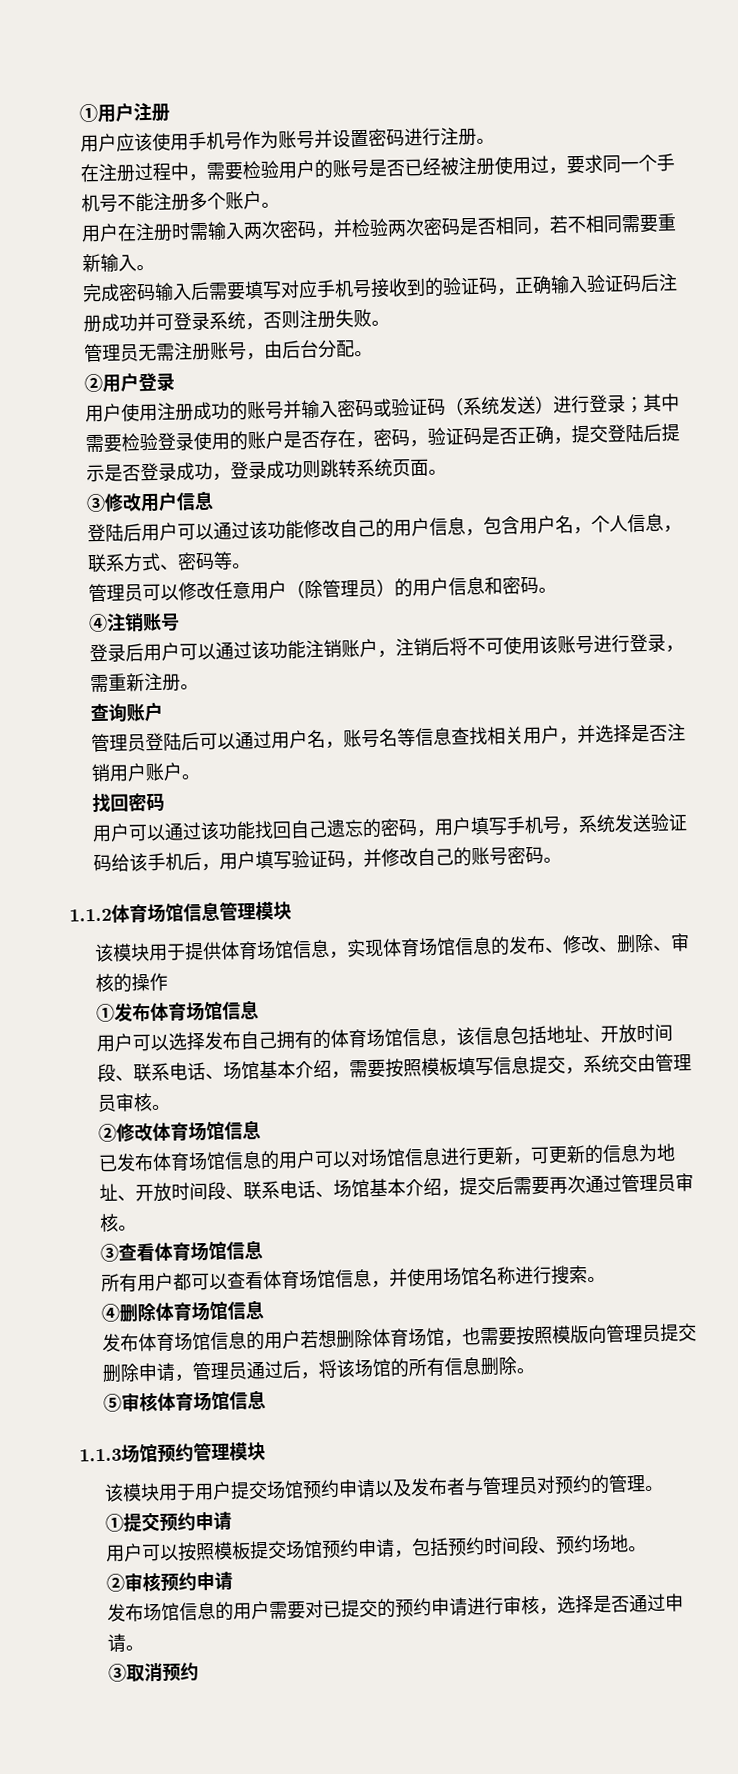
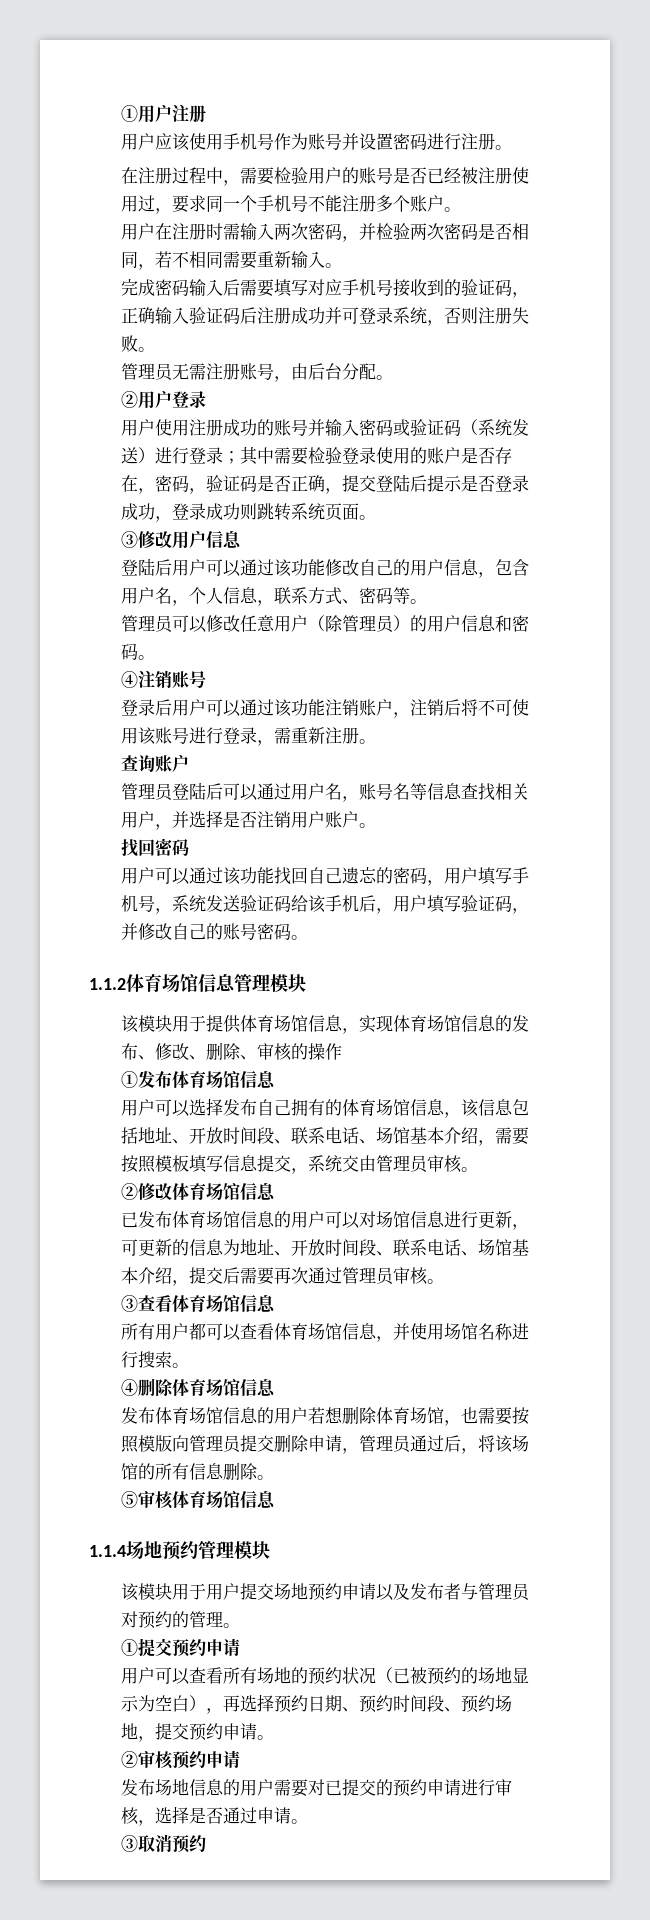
[79,1442,158,1463] 1.1.3场馆 -> [89,1541,162,1559] 1.1.4场地
[283,1480,304,1499] 馆 -> [290,1583,308,1600] 地
[176,1537,449,1562] 按照模板提交场馆预约申请，包括 -> [188,1667,529,1685] [120,1694,359,1714] 查看所有场地的预约状况（已被预约的场地显示为空白），再选择预约日期、
(629, 1543) none -> [137,1723,257,1742] ，提交预约申请
[160,1602,180,1621] 馆 -> [171,1779,189,1796] 地

